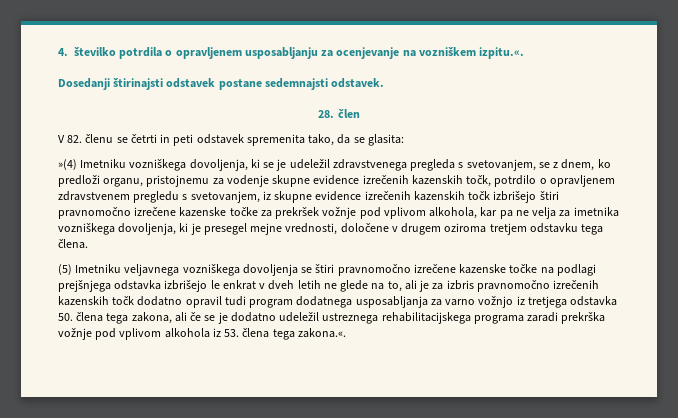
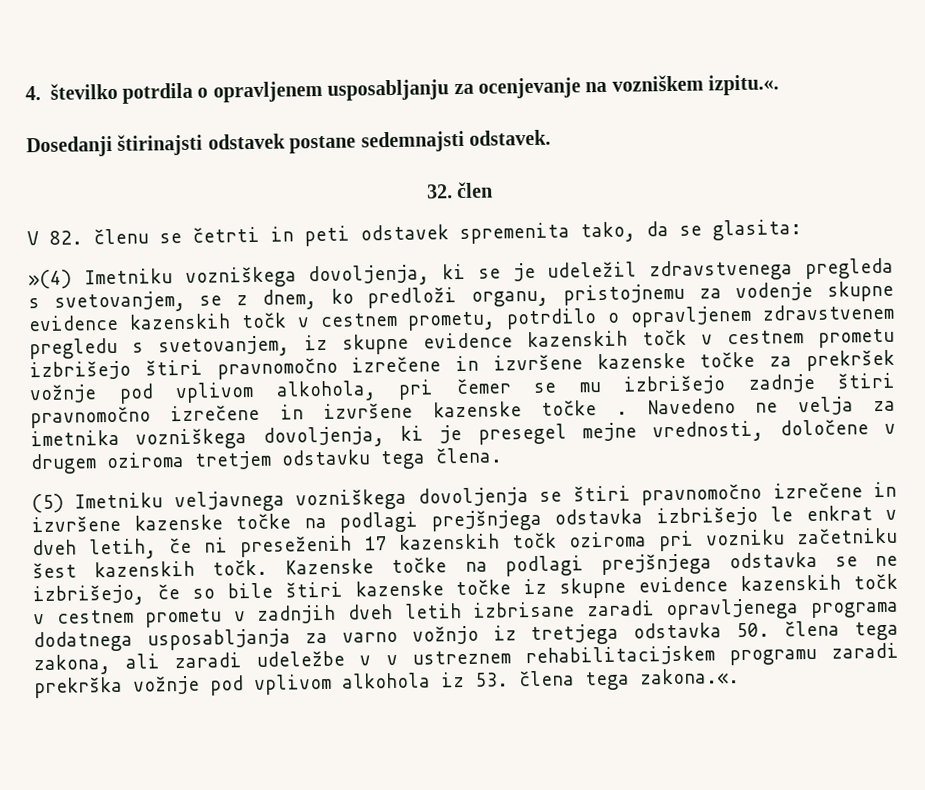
[318,110,335,118] 28. -> [425,184,453,199] 32.
[362,175,492,187] izrečenih kazenskih točk, -> [128,311,497,331] kazenskih točk v cestnem prometu,
[364,191,491,201] izrečenih kazenskih točk -> [527,328,895,348] kazenskih točk v cestnem prometu
(177, 211) none -> [455,354,583,372] in izvršene
[480,207,513,219] kar pa -> [398,372,895,400] [30,398,736,429] pri čemer se mu izbrišejo zadnje štiri pravnomočno izrečene in izvršene kazenske točke . Navedeno
(456, 268) none -> [873,481,898,498] [31,515,121,533] in izvršene
[297,280,600,292] [58,296,294,308] letih ne glede na to, ali je za izbris pravnomočno izrečenih kazenskih točk dodatno opravil tudi program -> [89,527,898,560] [32,551,899,579] [32,573,898,607] [33,598,900,628] letih, če ni preseženih 17 kazenskih točk oziroma pri vozniku začetniku šest kazenskih točk. Kazenske točke na podlagi prejšnjega odstavka se ne izbrišejo, če so bile štiri kazenske točke iz skupne evidence kazenskih točk v cestnem prometu v zadnjih dveh letih izbrisane zaradi opravljenega programa
[190,312,524,324] če se je dodatno udeležil ustreznega rehabilitacijskega programa -> [174,645,817,669] zaradi udeležbe v v ustreznem rehabilitacijskem programu

